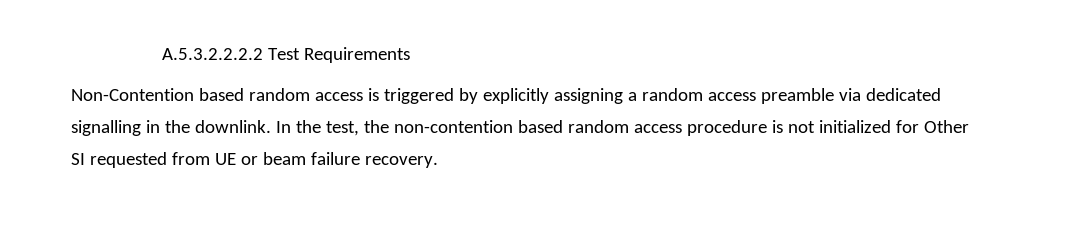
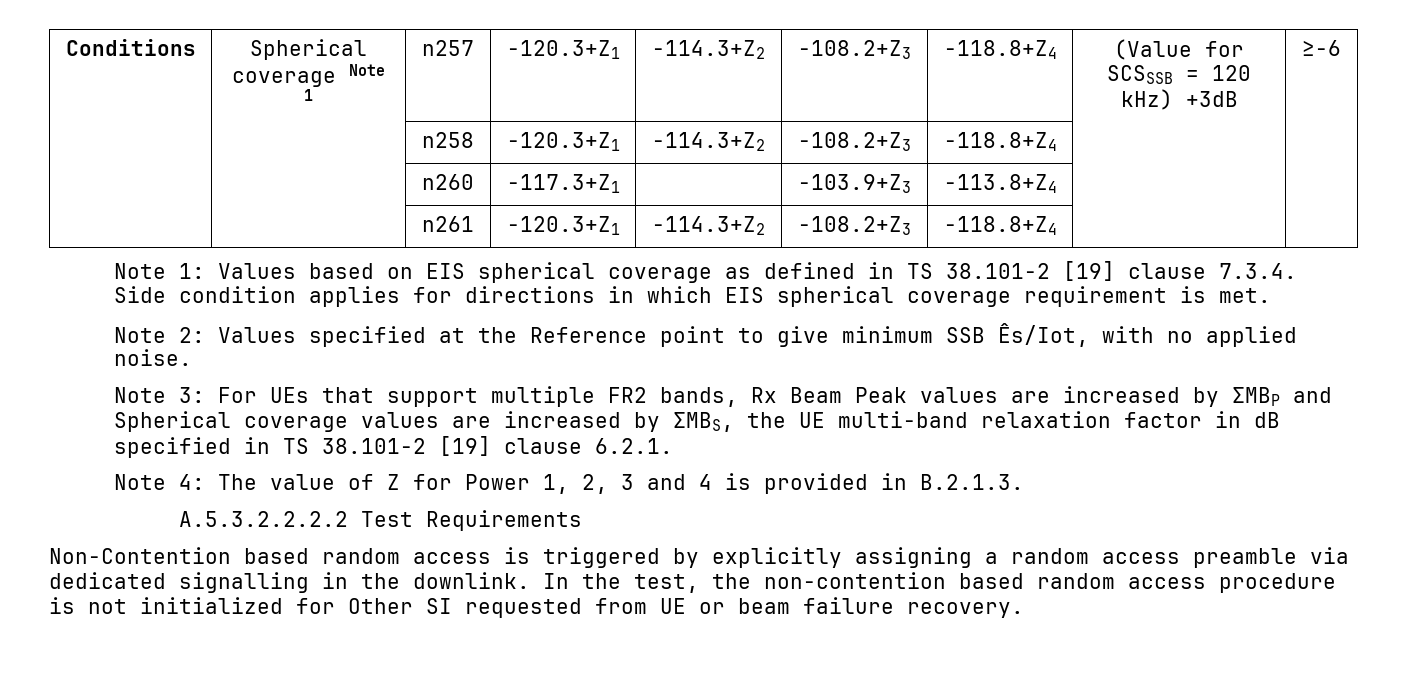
(162, 54) none -> [65,39,196,56] [250,39,367,60] [232,64,385,87] [304,89,313,101] [422,40,474,56] [506,40,620,59] [652,40,765,59] [798,40,911,59] [943,40,1057,59] [1114,39,1244,60] [1107,65,1251,84] [1120,89,1238,110] [1302,40,1341,56] [422,132,474,148] [506,132,620,151] [652,132,765,151] [798,132,911,151] [943,132,1057,151] [422,174,474,190] [506,174,620,193] [798,174,911,193] [943,174,1057,193] [422,216,474,232] [506,216,620,235] [652,216,765,235] [798,216,911,235] [943,216,1057,235] [113,261,1297,283] [113,286,1271,307] [113,323,1297,347] [113,349,192,366] [113,386,1332,407] [113,411,1280,432] [113,436,673,458] [113,473,1024,494] Conditions | Spherical coverage Note 1 | n257 | -120.3+Z1 | -114.3+Z2 | -108.2+Z3 | -118.8+Z4 | (Value for SCSSSB = 120 kHz) +3dB | ≥-6 // | | n258 | -120.3+Z1 | -114.3+Z2 | -108.2+Z3 | -118.8+Z4 | | // | | n260 | -117.3+Z1 | | -103.9+Z3 | -113.8+Z4 | | // | | n261 | -120.3+Z1 | -114.3+Z2 | -108.2+Z3 | -118.8+Z4 | | // Note 1: Values based on EIS spherical coverage as defined in TS 38.101-2 [19] clause 7.3.4. Side condition applies for directions in which EIS spherical coverage requirement is met. // Note 2: Values specified at the Reference point to give minimum SSB Ês/Iot, with no applied noise. // Note 3: For UEs that support multiple FR2 bands, Rx Beam Peak values are increased by ΣMBP and Spherical coverage values are increased by ΣMBS, the UE multi-band relaxation factor in dB specified in TS 38.101-2 [19] clause 6.2.1. // Note 4: The value of Z for Power 1, 2, 3 and 4 is provided in B.2.1.3. //

